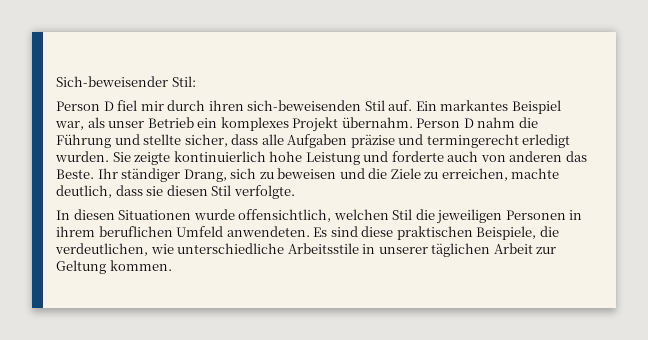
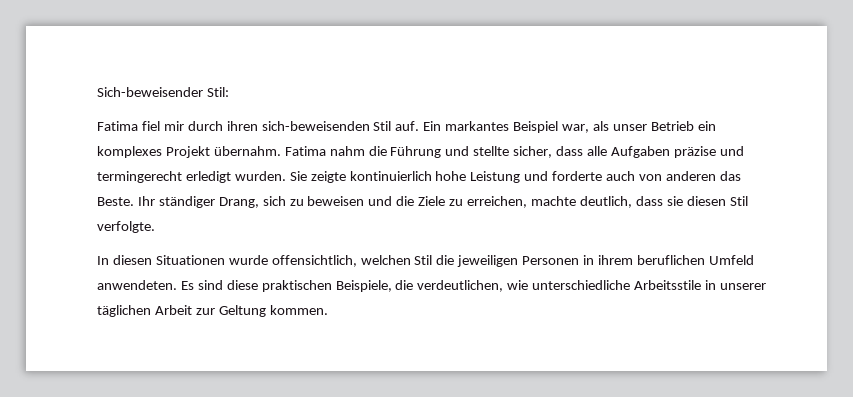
[56,101,114,111] Person D -> [97,121,138,131] Fatima
[416,118,474,128] Person D -> [284,146,326,156] Fatima

